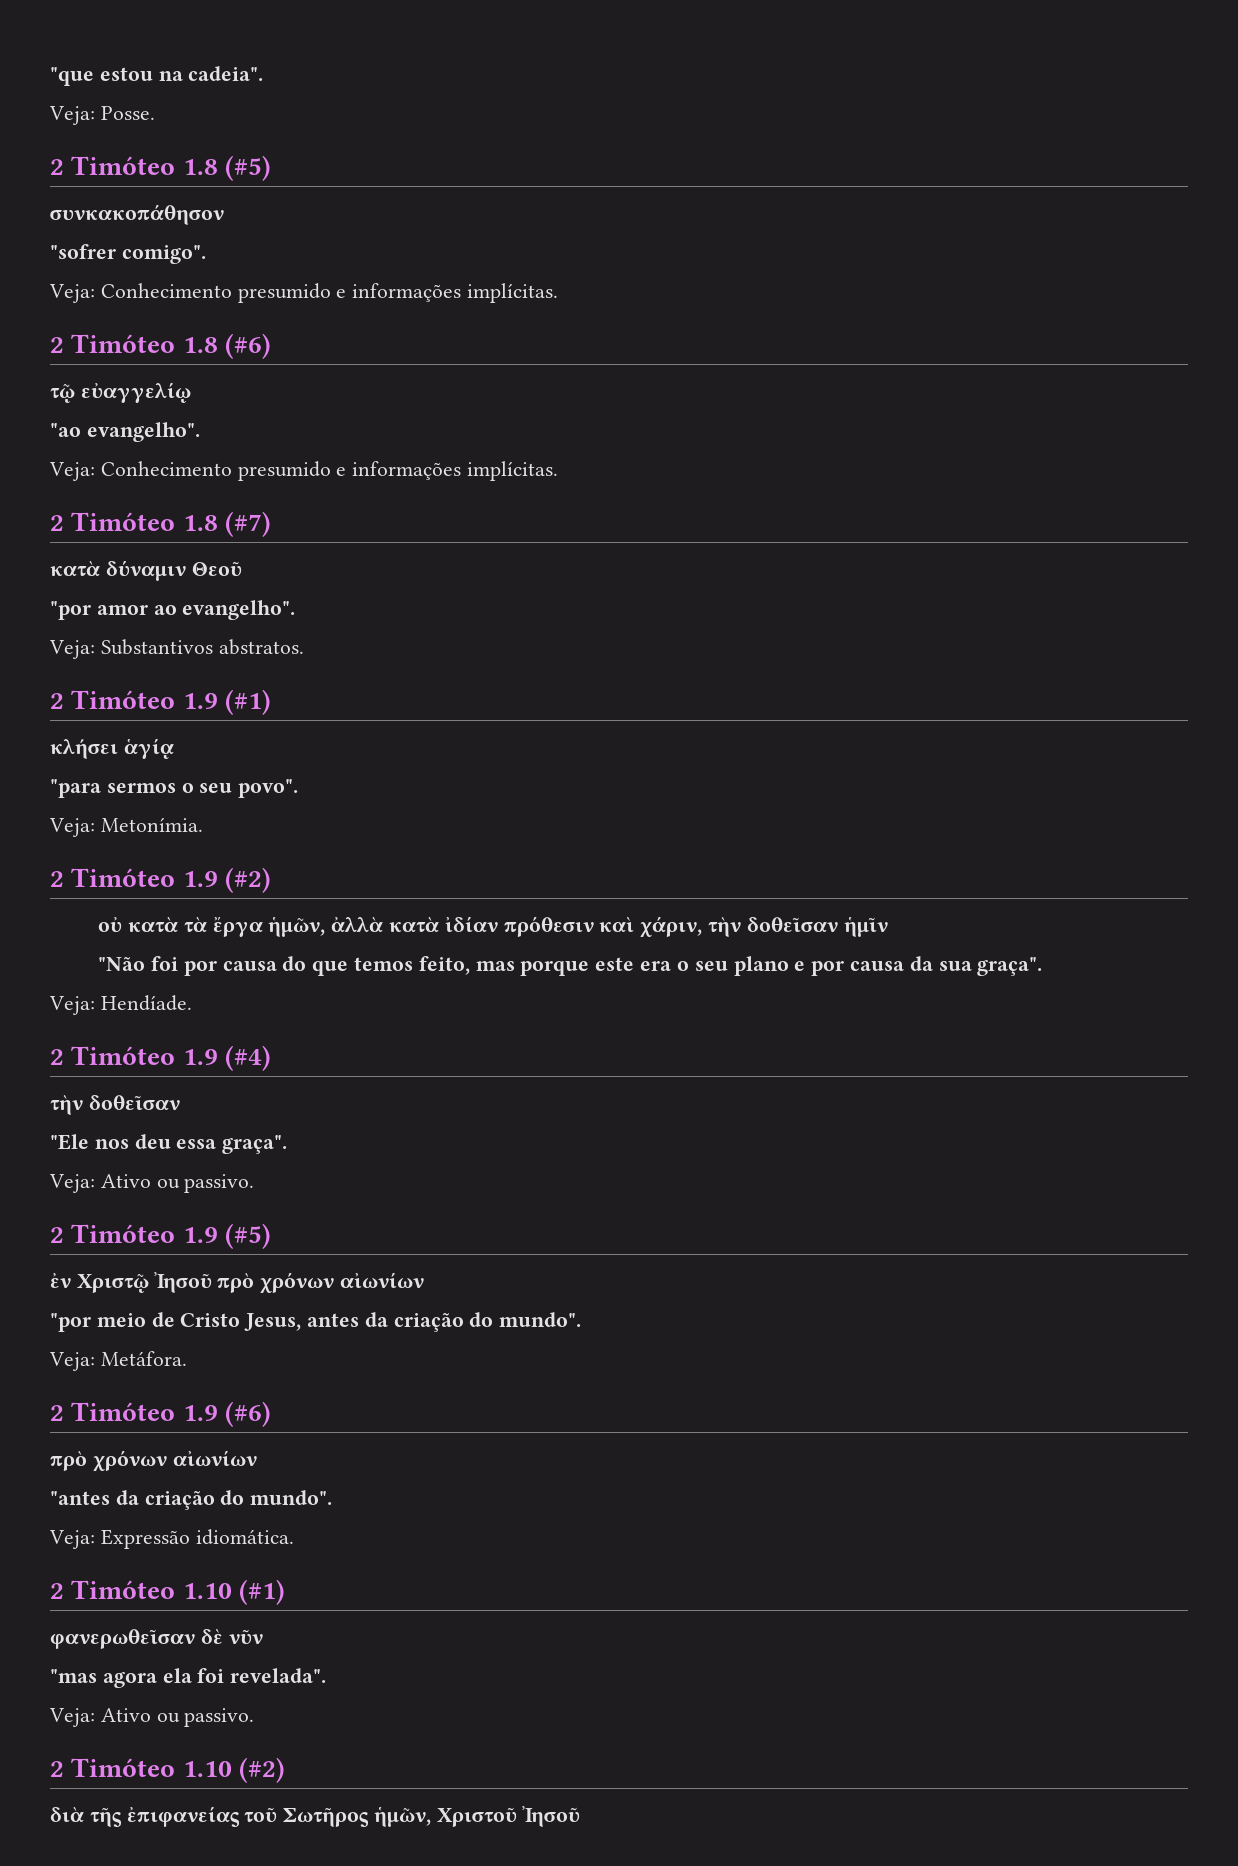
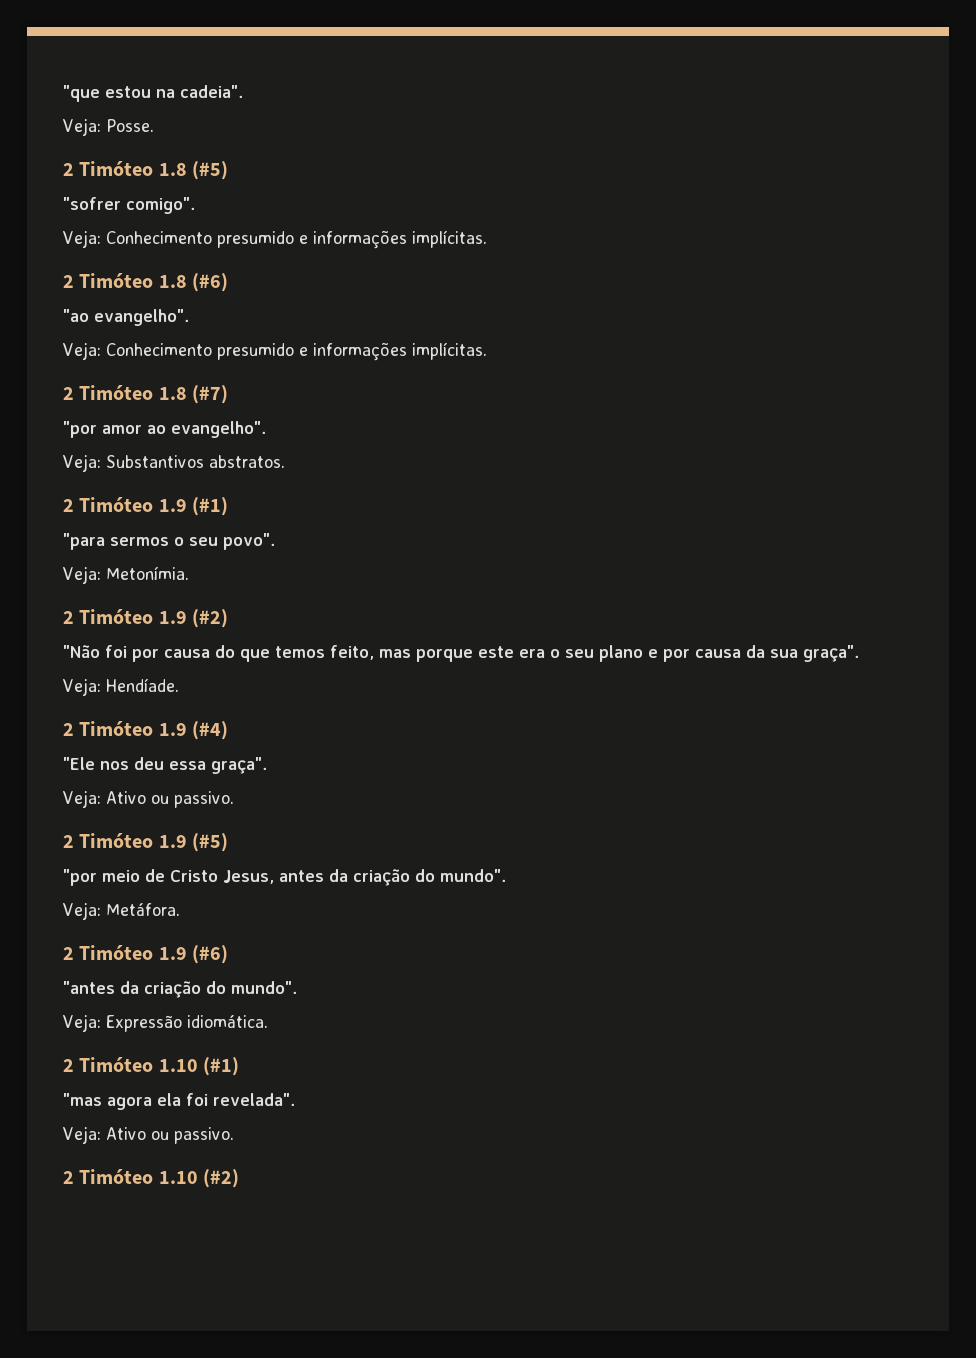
[50,204,224,225] // συνκακοπάθησον -> (229, 170) none
[50,382,191,403] // τῷ εὐαγγελίῳ -> (229, 282) none
[50,560,242,581] // κατὰ δύναμιν Θεοῦ -> (229, 394) none
[50,738,174,759] // κλήσει ἁγίᾳ -> (229, 506) none
[98,916,888,938] // οὐ κατὰ τὰ ἔργα ἡμῶν, ἀλλὰ κατὰ ἰδίαν πρόθεσιν καὶ χάριν, τὴν δοθεῖσαν ἡμῖν -> (229, 618) none
[50,1095,180,1115] // τὴν δοθεῖσαν -> (229, 730) none
[50,1272,425,1294] // ἐν Χριστῷ Ἰησοῦ πρὸ χρόνων αἰωνίων -> (229, 842) none
[50,1450,257,1472] // πρὸ χρόνων αἰωνίων -> (229, 954) none
[50,1628,263,1649] // φανερωθεῖσαν δὲ νῦν -> (240, 1066) none
[50,1806,580,1827] // διὰ τῆς ἐπιφανείας τοῦ Σωτῆρος ἡμῶν, Χριστοῦ Ἰησοῦ -> (240, 1178) none

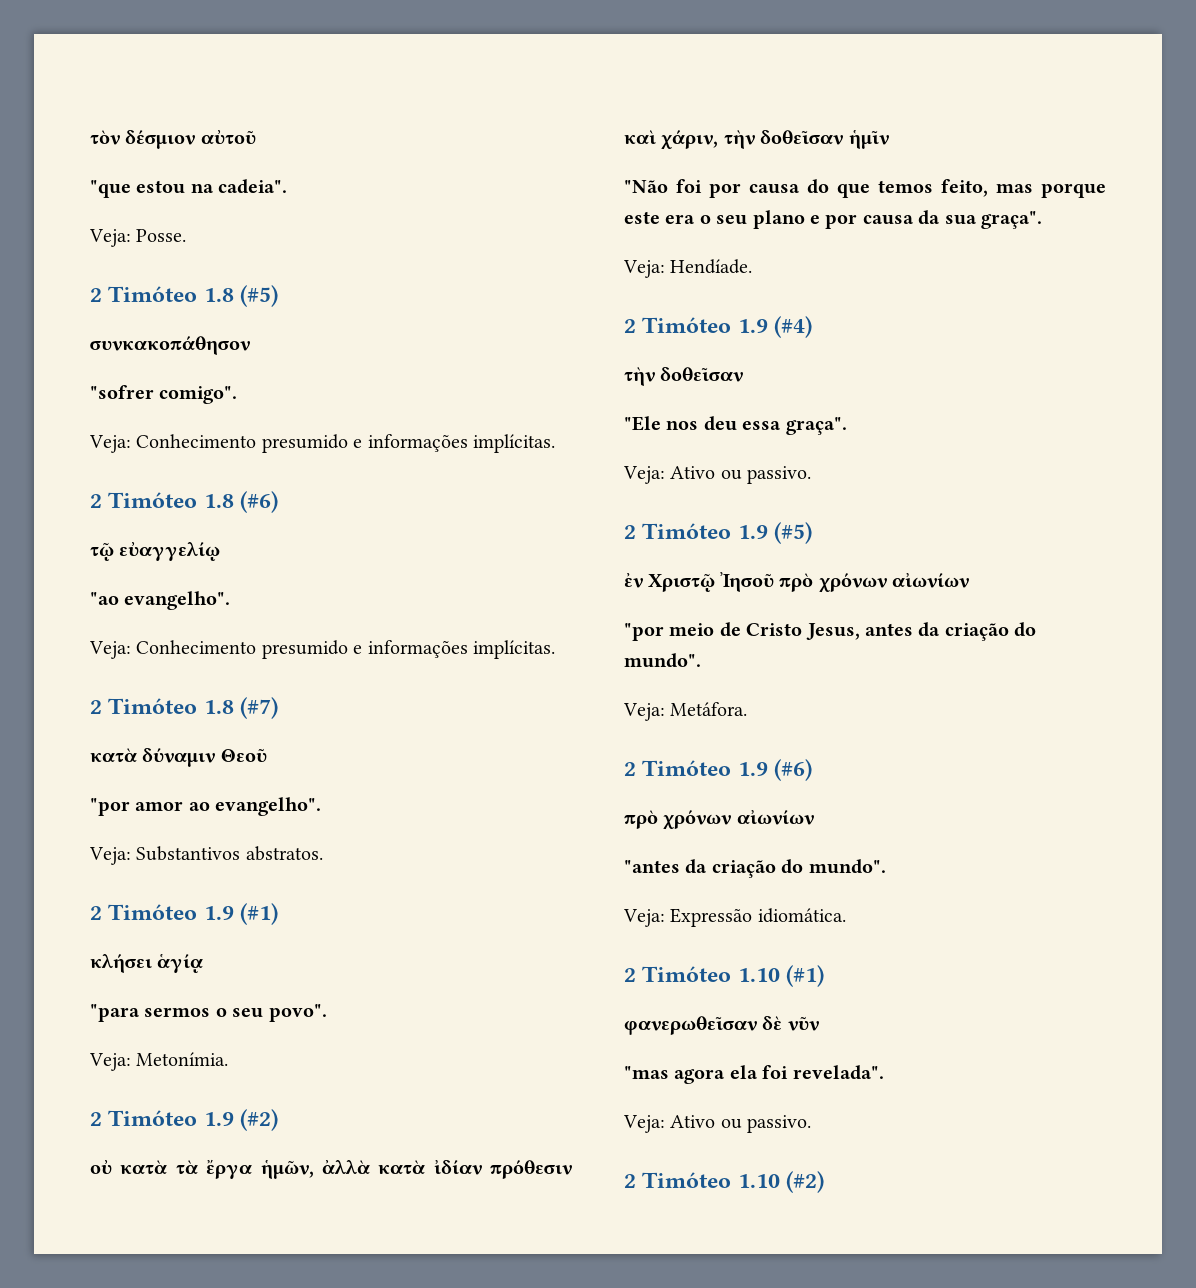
(63, 93) none -> [90,130,256,149] τὸν δέσμιον αὐτοῦ //
(229, 170) none -> [90,336,250,355] // συνκακοπάθησον
(229, 282) none -> [90,542,221,561] // τῷ εὐαγγελίῳ
(229, 394) none -> [90,748,267,767] // κατὰ δύναμιν Θεοῦ
(229, 506) none -> [90,954,204,973] // κλήσει ἁγίᾳ
(229, 618) none -> [90,1159,572,1179] [624,130,889,150] // οὐ κατὰ τὰ ἔργα ἡμῶν, ἀλλὰ κατὰ ἰδίαν πρόθεσιν καὶ χάριν, τὴν δοθεῖσαν ἡμῖν
(229, 730) none -> [624,367,744,386] // τὴν δοθεῖσαν
(229, 842) none -> [624,572,969,593] // ἐν Χριστῷ Ἰησοῦ πρὸ χρόνων αἰωνίων
(229, 954) none -> [624,810,814,830] // πρὸ χρόνων αἰωνίων
(240, 1066) none -> [624,1016,819,1035] // φανερωθεῖσαν δὲ νῦν

